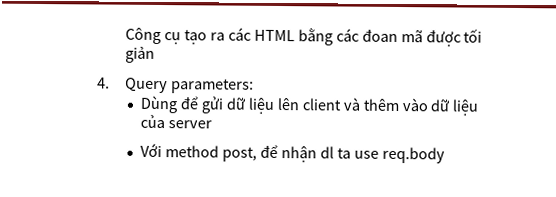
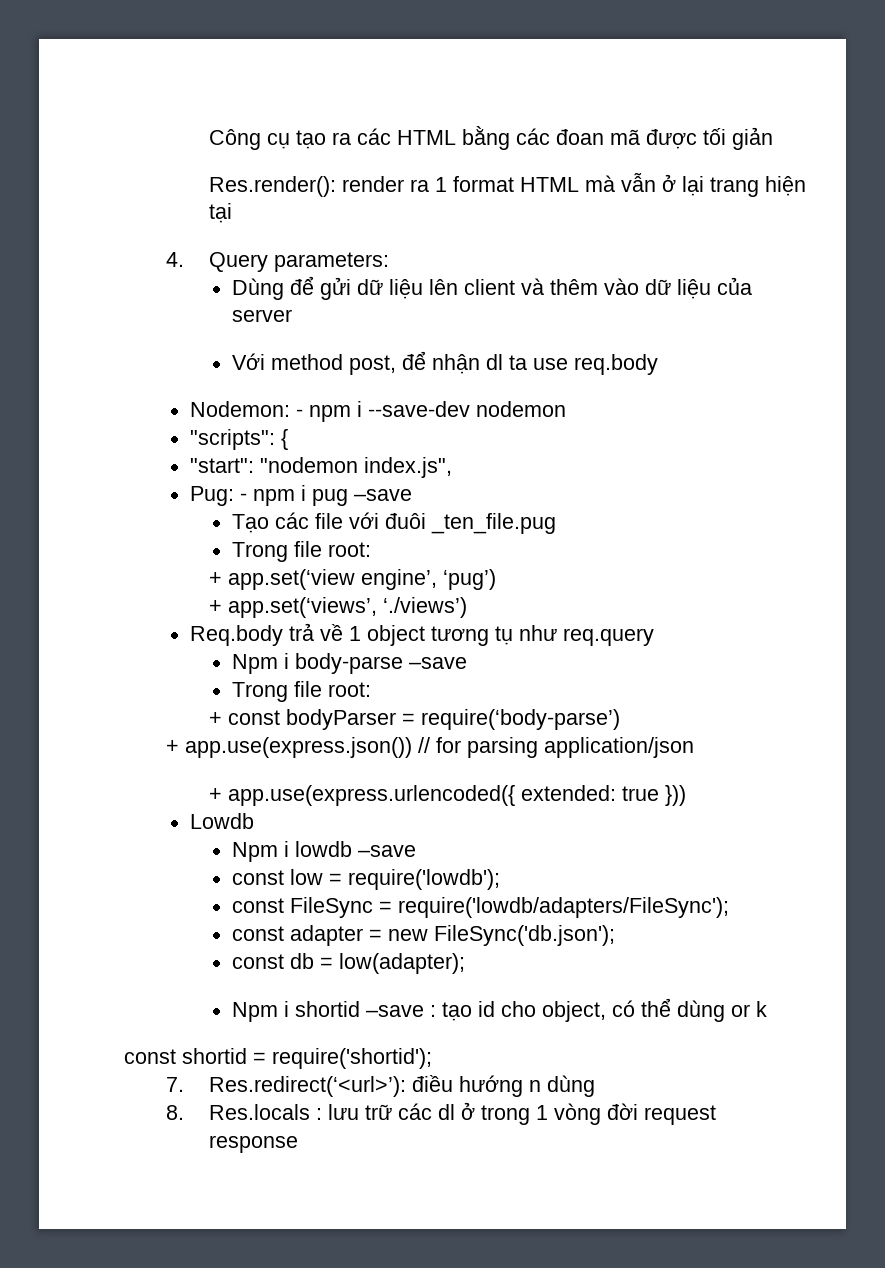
(156, 54) none -> [208,173,806,197] [208,203,232,223] // Res.render(): render ra 1 format HTML mà vẫn ở lại trang hiện tại
(445, 155) none -> [189,401,566,422] [189,429,288,450] [189,457,452,478] [189,485,412,506] [232,512,557,534] [232,541,372,562] [208,569,496,590] [208,597,467,618] [189,623,654,646] [232,653,468,674] [232,681,372,702] [208,709,620,730] [166,737,695,758] [208,785,686,806] [189,813,254,829] [232,841,417,862] [232,869,501,890] [232,897,730,918] [232,925,616,946] [232,953,466,974] [232,998,768,1022] [124,1048,432,1069] [166,1075,595,1097] [166,1102,716,1125] [208,1135,298,1153] // Nodemon: - npm i --save-dev nodemon // "scripts": { // "start": "nodemon index.js", // Pug: - npm i pug –save // Tạo các file với đuôi _ten_file.pug // Trong file root: // + app.set(‘view engine’, ‘pug’) // + app.set(‘views’, ‘./views’) // Req.body trả về 1 object tương tụ như req.query // Npm i body-parse –save // Trong file root: // + const bodyParser = require(‘body-parse’) // + app.use(express.json()) // for parsing application/json // + app.use(express.urlencoded({ extended: true })) // Lowdb // Npm i lowdb –save // const low = require('lowdb'); // const FileSync = require('lowdb/adapters/FileSync'); // const adapter = new FileSync('db.json'); // const db = low(adapter); // Npm i shortid –save : tạo id cho object, có thể dùng or k // const shortid = require('shortid'); // 7. Res.redirect(‘<url>’): điều hướng n dùng // 8. Res.locals : lưu trữ các dl ở trong 1 vòng đời request response

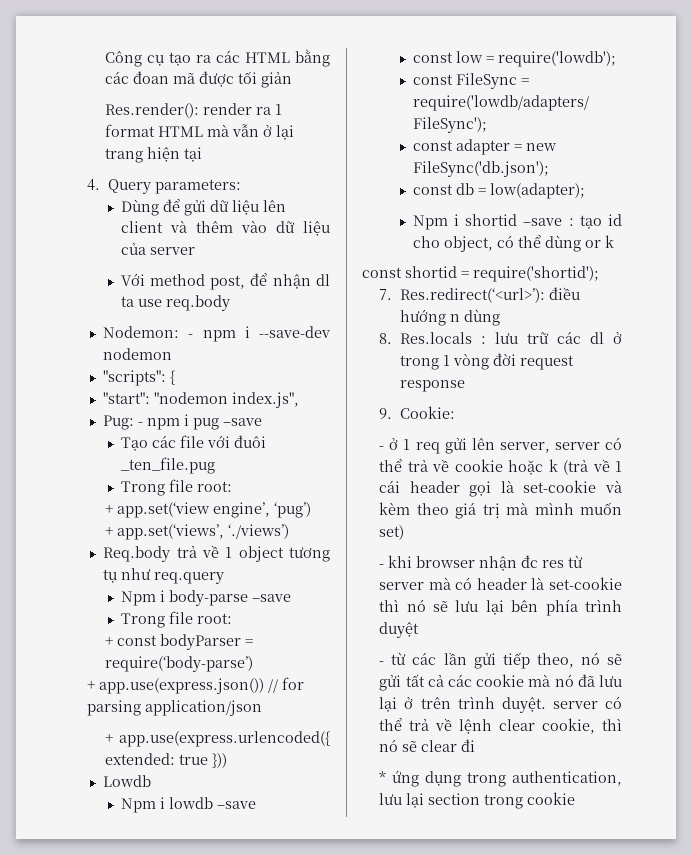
(298, 1144) none -> [379,406,455,419] [379,437,622,454] [379,458,622,475] [379,480,622,497] [379,502,622,519] [379,525,405,540] [379,555,584,571] [379,577,622,590] [379,599,622,616] [379,622,420,638] [379,652,622,669] [379,674,622,691] [379,696,622,713] [379,717,622,734] [379,739,476,752] [379,770,622,787] [379,792,576,809] // 9. Cookie: // - ở 1 req gửi lên server, server có thể trả về cookie hoặc k (trả về 1 cái header gọi là set-cookie và kèm theo giá trị mà mình muốn set) // - khi browser nhận đc res từ server mà có header là set-cookie thì nó sẽ lưu lại bên phía trình duyệt // - từ các lần gửi tiếp theo, nó sẽ gửi tất cả các cookie mà nó đã lưu lại ở trên trình duyệt. server có thể trả về lệnh clear cookie, thì nó sẽ clear đi // * ứng dụng trong authentication, lưu lại section trong cookie

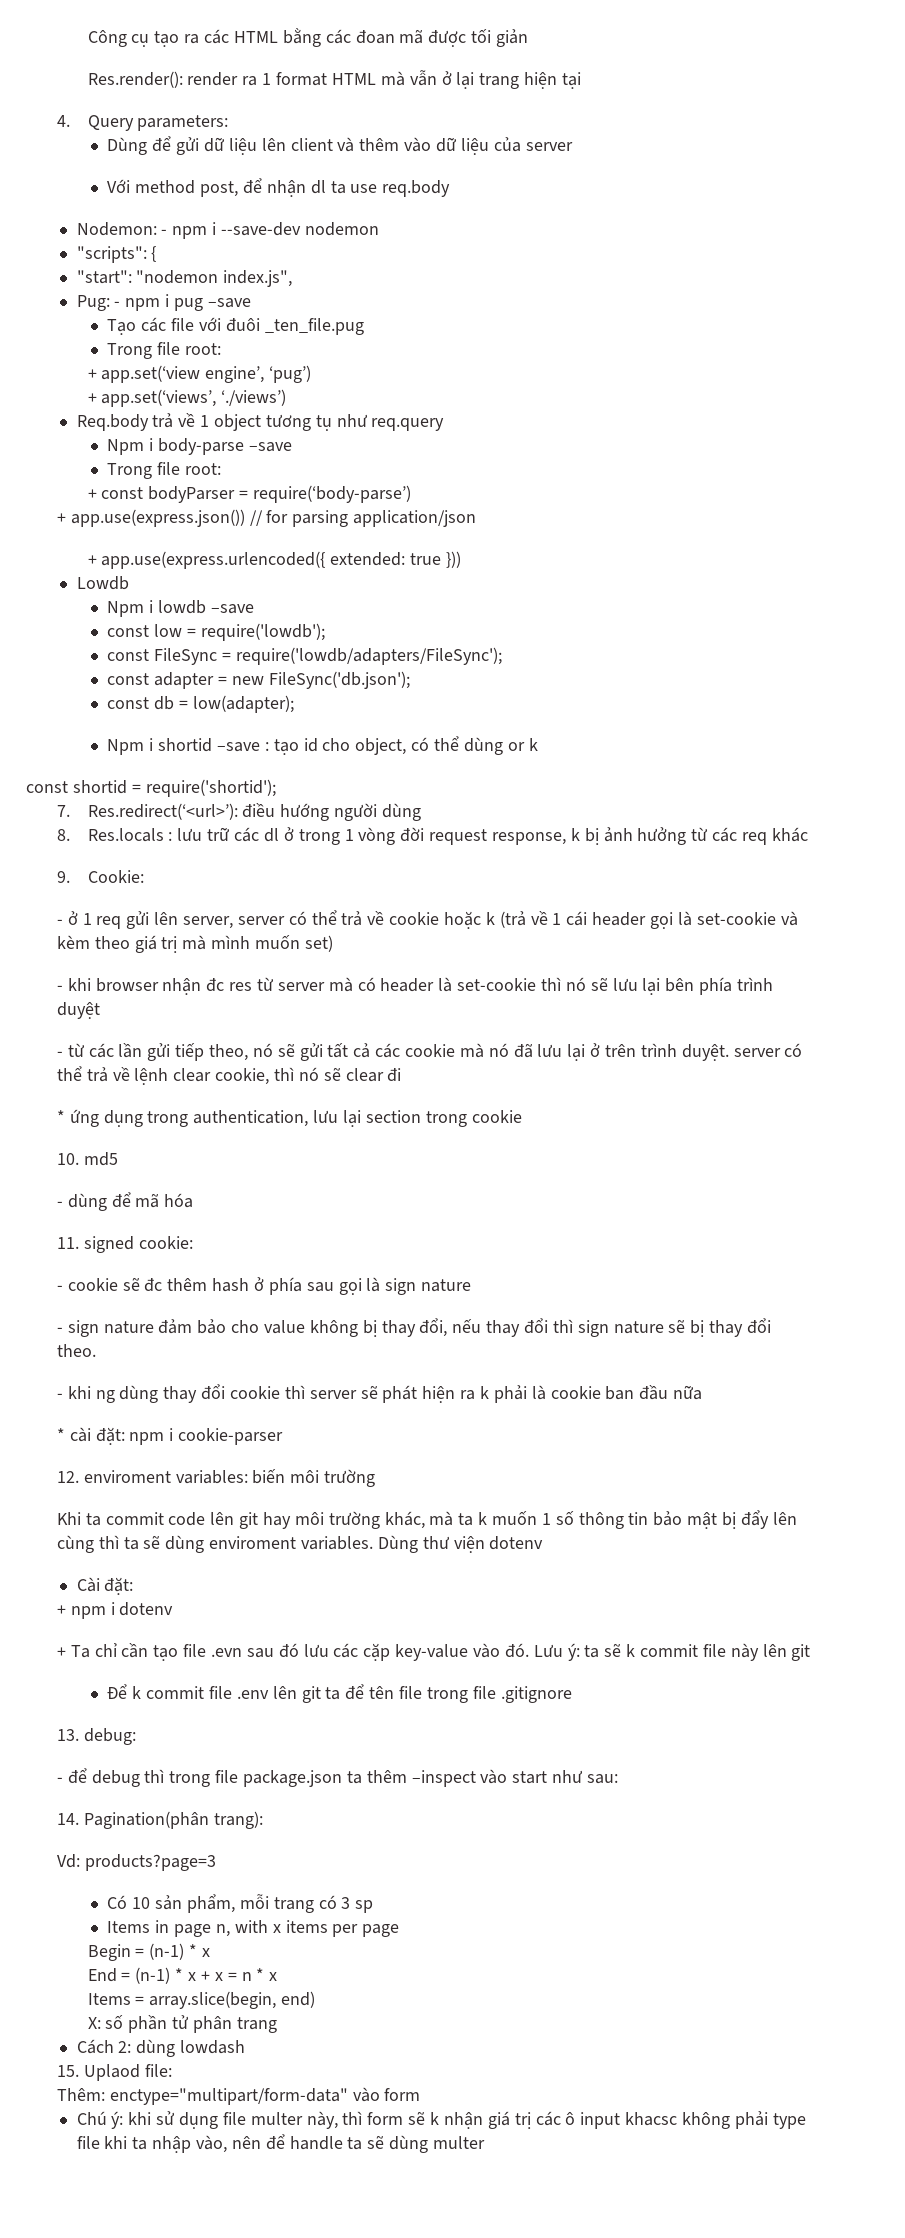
[449,314,460,322] n -> [334,803,378,821] người
[399,380,465,392] response -> [491,827,808,845] response, k bị ảnh hưởng từ các req khác
(576, 798) none -> [56,1152,118,1166] [56,1192,194,1211] [56,1236,193,1253] [56,1277,472,1295] [56,1318,772,1337] [56,1344,96,1357] [56,1384,703,1403] [56,1427,284,1445] [56,1469,376,1487] [56,1510,797,1529] [56,1535,544,1553] [76,1577,134,1595] [56,1602,174,1619] [56,1643,811,1661] [107,1684,572,1703] [56,1728,136,1745] [56,1768,618,1787] [56,1811,263,1829] [56,1854,216,1871] [107,1894,374,1913] [107,1920,400,1937] [87,1943,211,1961] [87,1967,278,1984] [87,1991,316,2009] [87,2015,277,2033] [76,2039,246,2057] [56,2064,172,2081] [56,2087,421,2105] [76,2111,806,2129] [76,2134,486,2153] // 10. md5 // - dùng để mã hóa // 11. signed cookie: // - cookie sẽ đc thêm hash ở phía sau gọi là sign nature // - sign nature đảm bảo cho value không bị thay đổi, nếu thay đổi thì sign nature sẽ bị thay đổi theo. // - khi ng dùng thay đổi cookie thì server sẽ phát hiện ra k phải là cookie ban đầu nữa // * cài đặt: npm i cookie-parser // 12. enviroment variables: biến môi trường // Khi ta commit code lên git hay môi trường khác, mà ta k muốn 1 số thông tin bảo mật bị đẩy lên cùng thì ta sẽ dùng enviroment variables. Dùng thư viện dotenv // Cài đặt: // + npm i dotenv // + Ta chỉ cần tạo file .evn sau đó lưu các cặp key-value vào đó. Lưu ý: ta sẽ k commit file này lên git // Để k commit file .env lên git ta để tên file trong file .gitignore // 13. debug: // - để debug thì trong file package.json ta thêm –inspect vào start như sau: // 14. Pagination(phân trang): // Vd: products?page=3 // Có 10 sản phẩm, mỗi trang có 3 sp // Items in page n, with x items per page // Begin = (n-1) * x // End = (n-1) * x + x = n * x // Items = array.slice(begin, end) // X: số phần tử phân trang // Cách 2: dùng lowdash // 15. Uplaod file: // Thêm: enctype="multipart/form-data" vào form // Chú ý: khi sử dụng file multer này, thì form sẽ k nhận giá trị các ô input khacsc không phải type file khi ta nhập vào, nên để handle ta sẽ dùng multer

